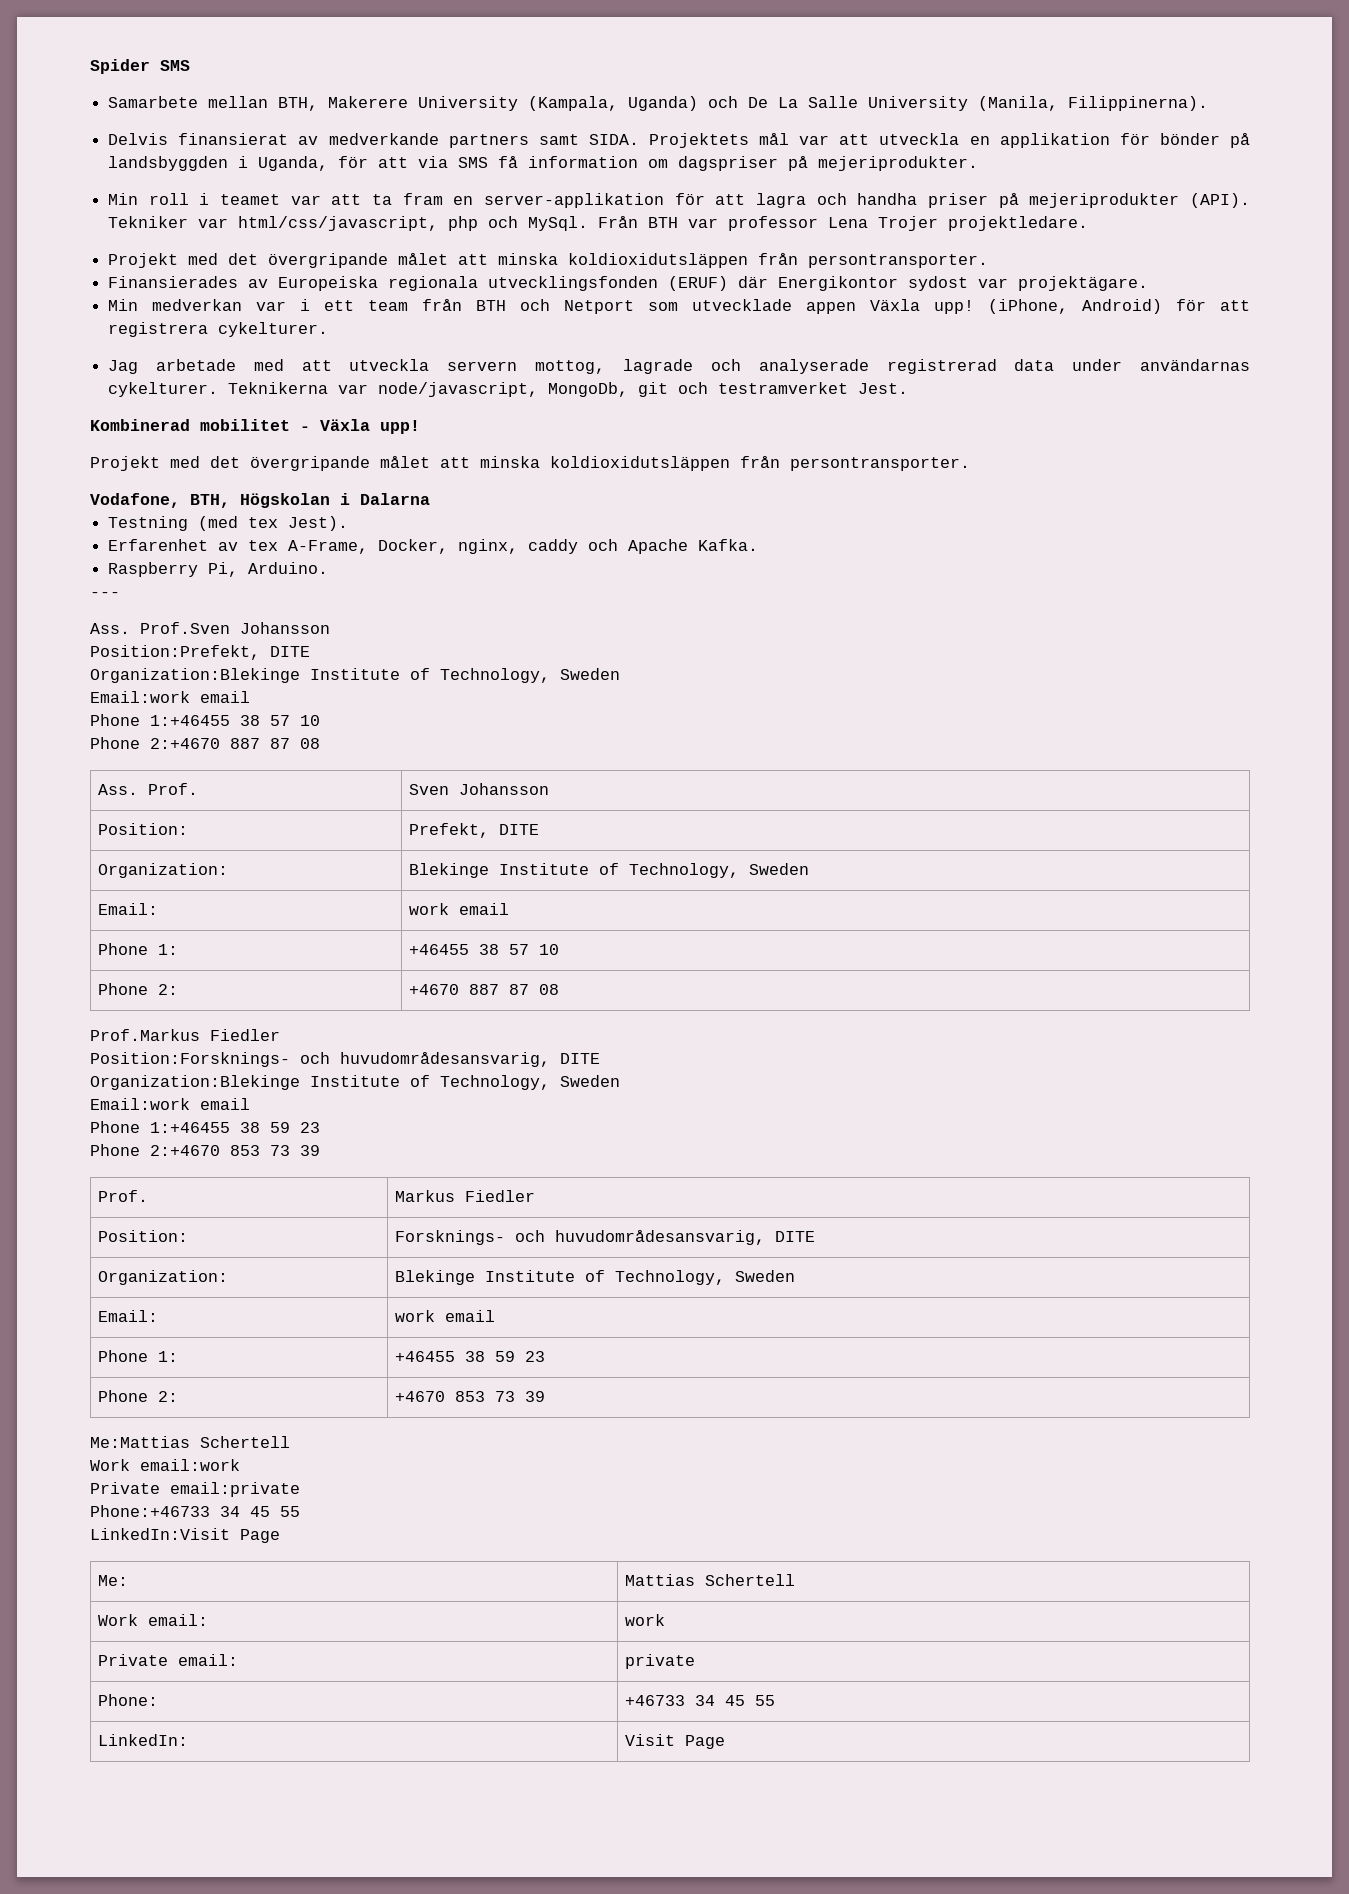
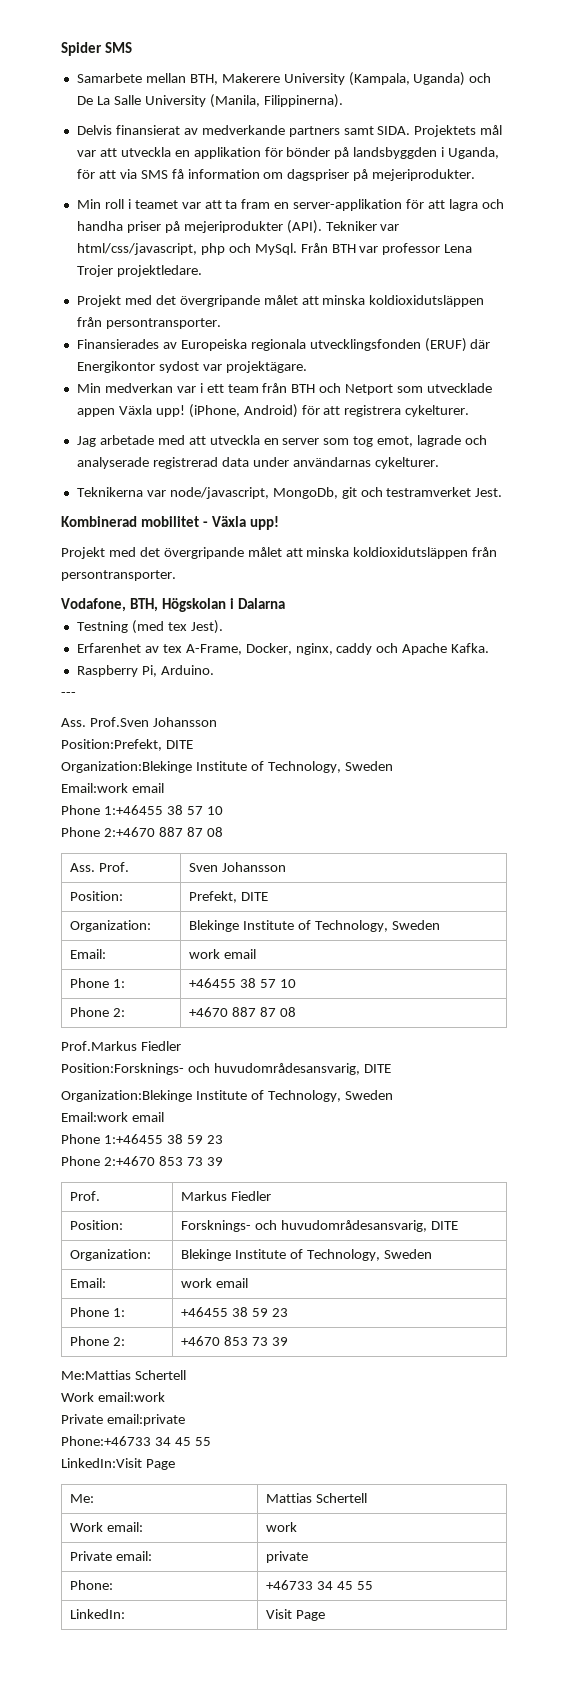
[447,360,606,374] servern mottog, -> [263,436,414,447] en server som tog emot,
(219, 389) none -> (439, 463) //

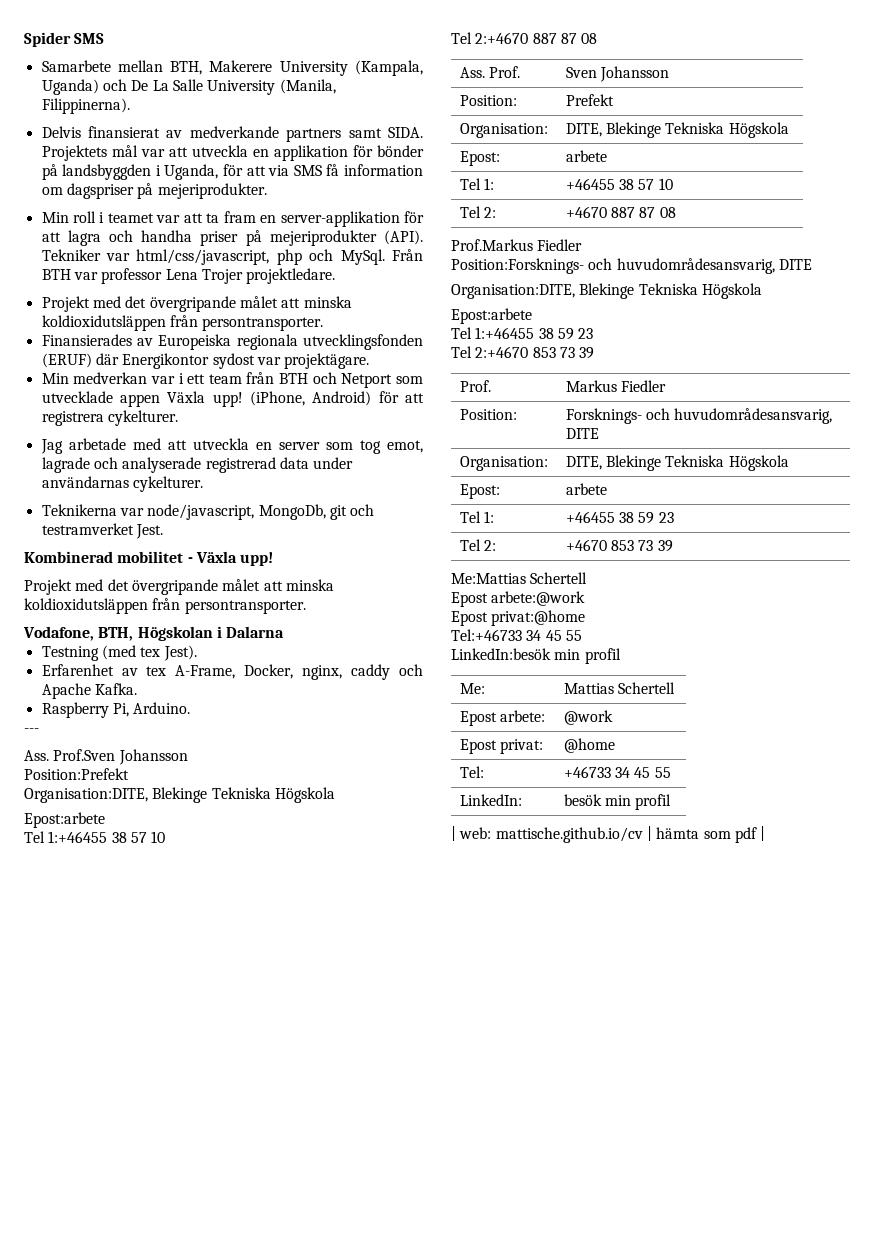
[61,739,193,751] [61,761,393,773] [61,783,164,793] [61,805,100,815] Position:Prefekt, DITE // Organization:Blekinge Institute of Technology, Sweden // Email:work email // Phone -> [24,768,129,780] [24,787,335,803] [24,812,105,828] [24,831,45,843] Position:Prefekt // Organisation:DITE, Blekinge Tekniska Högskola // Epost:arbete // Tel
[61,827,100,837] Phone -> [451,32,472,44] Tel
[189,891,269,903] [70,920,152,932] [189,920,441,932] [70,949,107,959] [189,949,257,959] [70,978,110,988] Prefekt, DITE // Organization: | Blekinge Institute of Technology, Sweden // Email: | work email // Phone -> [565,94,614,106] [459,123,548,138] [565,122,789,138] [459,151,500,166] [565,150,607,162] [459,178,481,190] Prefekt // Organisation: | DITE, Blekinge Tekniska Högskola // Epost: | arbete // Tel
[70,1007,110,1017] Phone -> [459,206,481,218] Tel
[61,1090,393,1102] [61,1112,164,1122] [61,1134,100,1144] Organization:Blekinge Institute of Technology, Sweden // Email:work email // Phone -> [451,283,762,299] [451,308,532,324] [451,327,472,339] Organisation:DITE, Blekinge Tekniska Högskola // Epost:arbete // Tel
[61,1156,100,1166] Phone -> [451,346,472,358] Tel
[70,1249,152,1261] [181,1249,433,1261] [70,1278,107,1288] [181,1278,249,1288] [70,1307,110,1317] Organization: | Blekinge Institute of Technology, Sweden // Email: | work email // Phone -> [459,456,548,471] [565,455,789,471] [459,484,500,499] [565,483,607,495] [459,511,481,523] Organisation: | DITE, Blekinge Tekniska Högskola // Epost: | arbete // Tel
[70,1336,110,1346] Phone -> [459,539,481,551] Tel
[61,1392,165,1402] [61,1414,185,1426] [61,1436,211,1446] [61,1458,175,1470] Work email:work // Private email:private // Phone:+46733 34 45 55 // LinkedIn:Visit Page -> [451,591,586,607] [451,610,586,626] [451,629,582,641] [451,648,621,664] Epost arbete:@work // Epost privat:@home // Tel:+46733 34 45 55 // LinkedIn:besök min profil
[70,1522,144,1532] [266,1522,298,1532] [70,1551,153,1561] [266,1551,309,1563] [70,1580,114,1590] Work email: | work // Private email: | private // Phone: -> [459,710,545,726] [563,710,613,725] [459,739,543,754] [563,738,615,753] [459,766,484,778] Epost arbete: | @work // Epost privat: | @home // Tel:
[266,1609,326,1621] Visit Page -> [563,794,672,810] [451,826,766,843] besök min profil // | web: mattische.github.io/cv | hämta som pdf |

